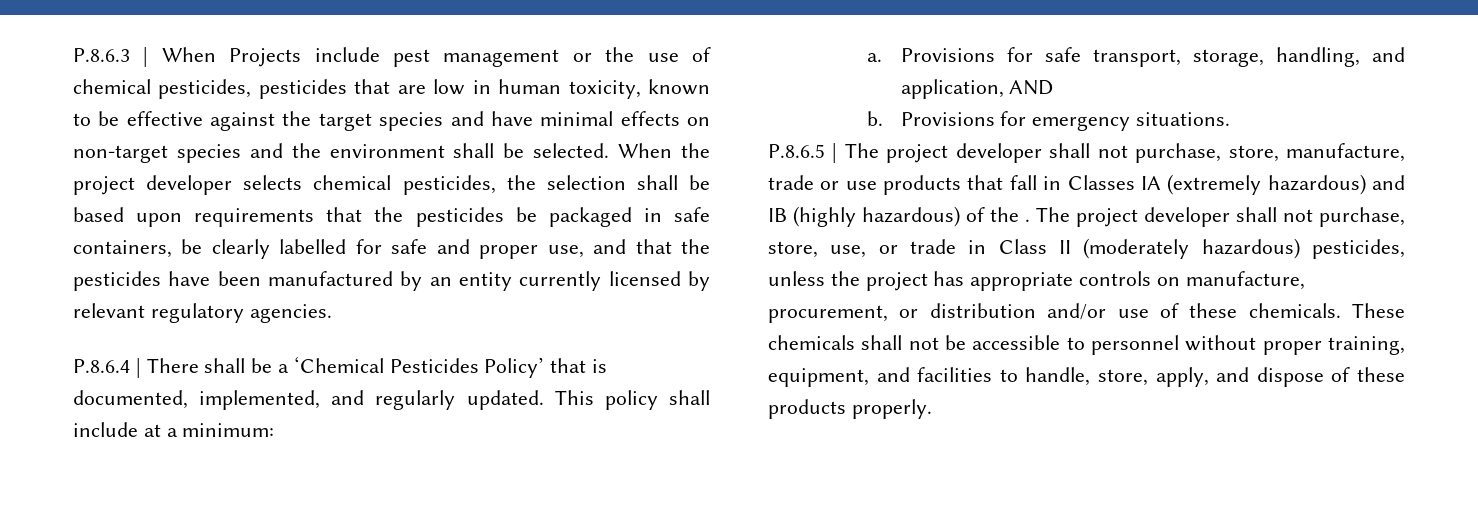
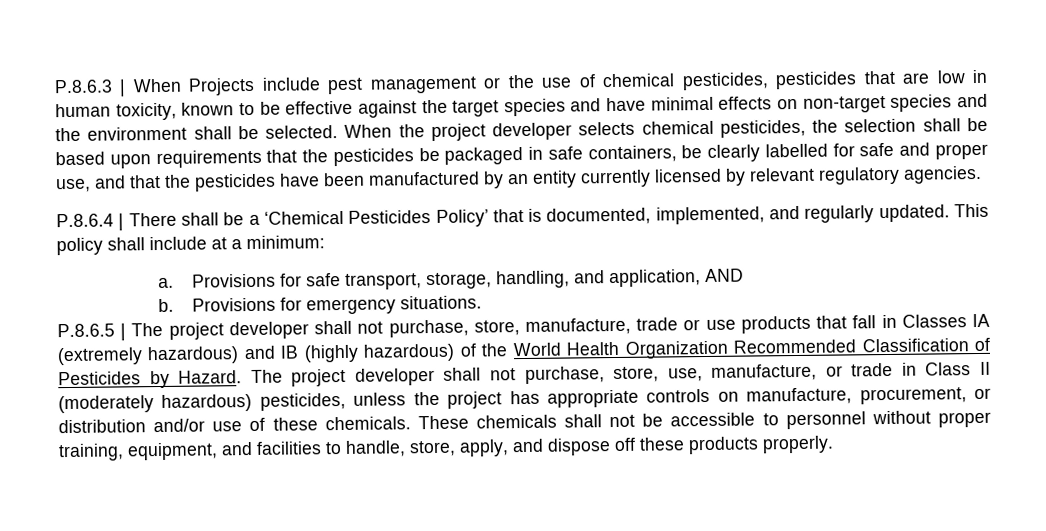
[1025,219,1030,222] . -> [512,337,990,359] [58,370,243,389] World Health Organization Recommended Classification of Pesticides by Hazard.
(867, 251) none -> [711,363,818,381] manufacture,
[1331,367,1351,382] of -> [614,437,636,451] off

